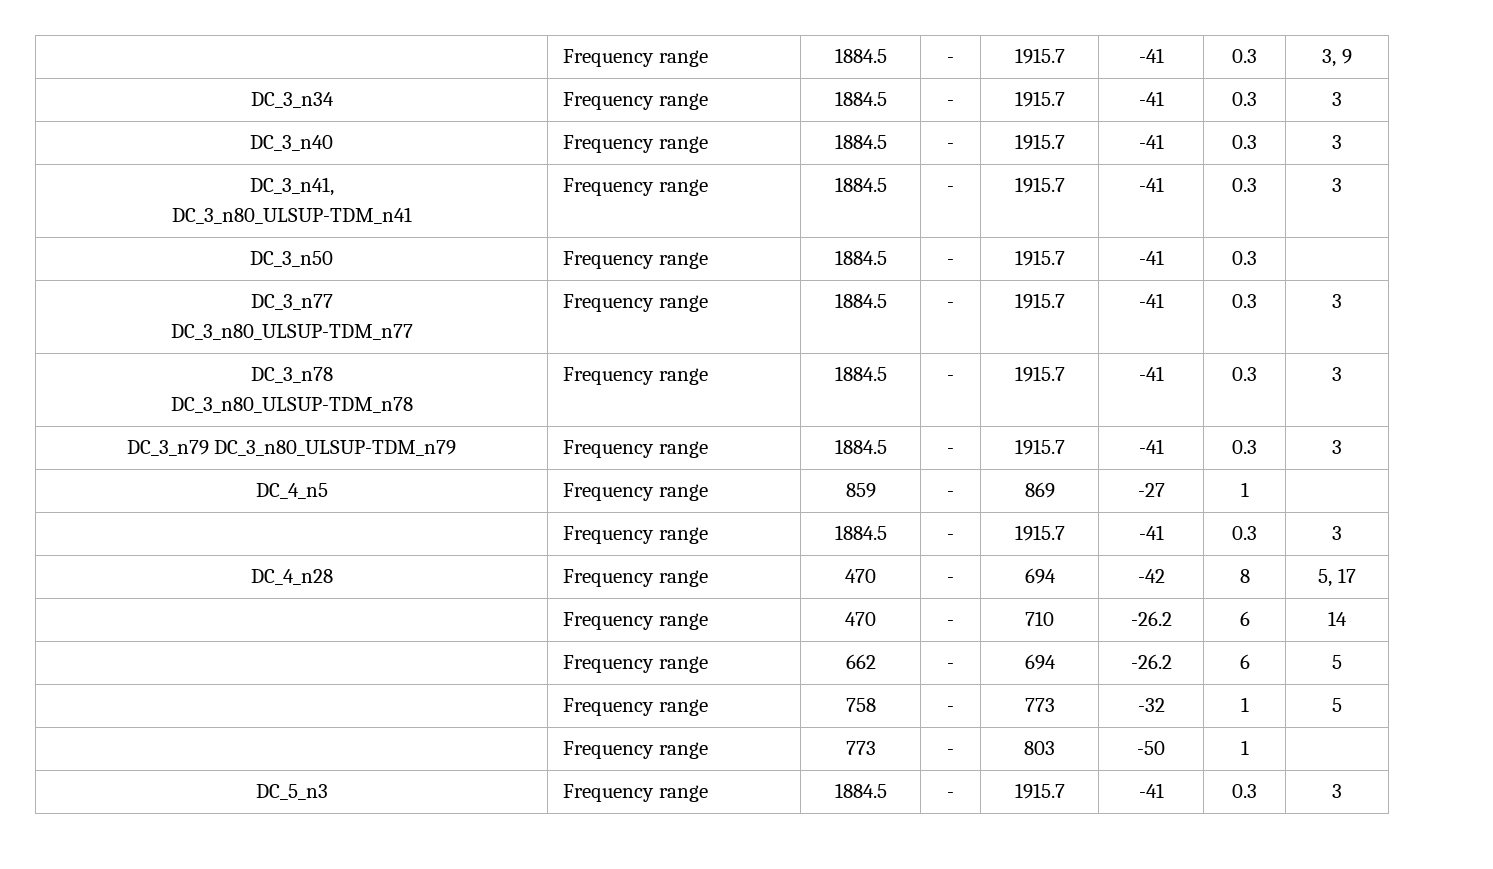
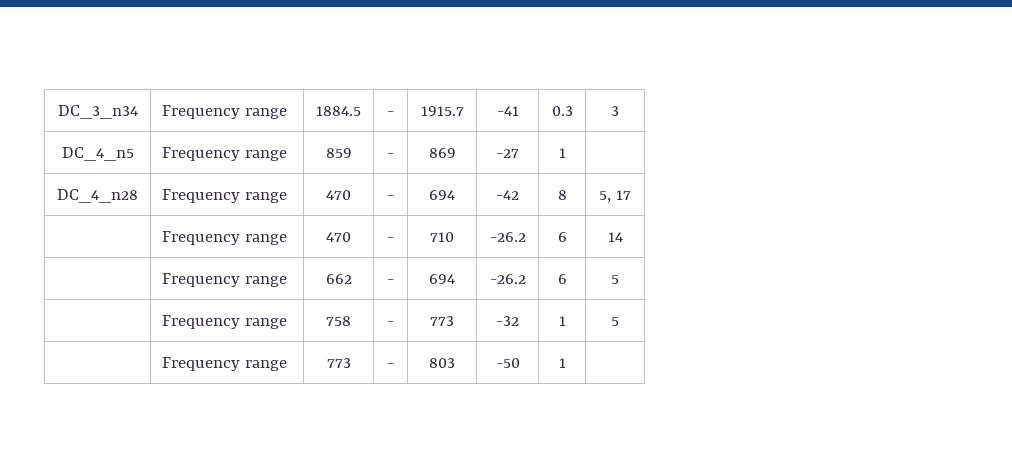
[563,49,708,67] [834,48,887,63] [947,57,954,63] [1014,48,1065,64] [1138,48,1164,63] [1232,49,1257,63] [1322,49,1352,67] | Frequency range | 1884.5 | - | 1915.7 | -41 | 0.3 | 3, 9 // -> (57, 112) none
[250,135,333,151] [563,135,708,153] [834,134,887,149] [947,143,954,149] [1014,134,1065,150] [1138,134,1164,149] [1232,135,1257,149] [1332,135,1342,149] [249,177,334,196] [171,207,412,224] [563,178,708,196] [834,177,887,192] [947,186,954,192] [1014,177,1065,193] [1138,177,1164,192] [1232,178,1257,192] [1332,178,1342,192] [250,251,333,267] [563,251,708,269] [834,250,887,265] [947,259,954,265] [1014,250,1065,266] [1138,250,1164,265] [1232,251,1257,265] [250,294,333,310] [170,324,413,340] [563,294,708,312] [834,293,887,308] [947,302,954,308] [1014,293,1065,309] [1138,293,1164,308] [1232,294,1257,308] [1332,294,1342,308] [250,367,333,383] [170,397,413,413] [563,367,708,385] [834,366,887,381] [947,375,954,381] [1014,366,1065,382] [1138,366,1164,381] [1232,367,1257,381] [1332,367,1342,381] [126,440,457,456] [563,440,708,458] [834,439,887,454] [947,448,954,454] [1014,439,1065,455] [1138,439,1164,454] [1232,440,1257,454] [1332,440,1342,454] // DC_3_n40 | Frequency range | 1884.5 | - | 1915.7 | -41 | 0.3 | 3 // DC_3_n41, // DC_3_n80_ULSUP-TDM_n41 | Frequency range | 1884.5 | - | 1915.7 | -41 | 0.3 | 3 // DC_3_n50 | Frequency range | 1884.5 | - | 1915.7 | -41 | 0.3 | // DC_3_n77 // DC_3_n80_ULSUP-TDM_n77 | Frequency range | 1884.5 | - | 1915.7 | -41 | 0.3 | 3 // DC_3_n78 // DC_3_n80_ULSUP-TDM_n78 | Frequency range | 1884.5 | - | 1915.7 | -41 | 0.3 | 3 // DC_3_n79 DC_3_n80_ULSUP-TDM_n79 | Frequency range | 1884.5 | - | 1915.7 | -41 | 0.3 | 3 -> (619, 111) none
[563,526,708,544] [834,525,887,540] [947,534,954,540] [1014,525,1065,541] [1138,525,1164,540] [1232,526,1257,540] [1332,526,1342,540] // | Frequency range | 1884.5 | - | 1915.7 | -41 | 0.3 | 3 -> (566, 153) none
[255,784,328,800] [563,784,708,802] [834,783,887,798] [947,792,954,798] [1014,783,1065,799] [1138,783,1164,798] [1232,784,1257,798] [1332,784,1342,798] // DC_5_n3 | Frequency range | 1884.5 | - | 1915.7 | -41 | 0.3 | 3 -> (566, 363) none

